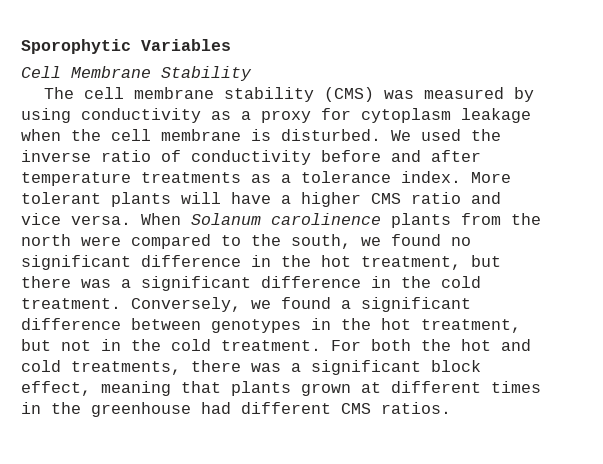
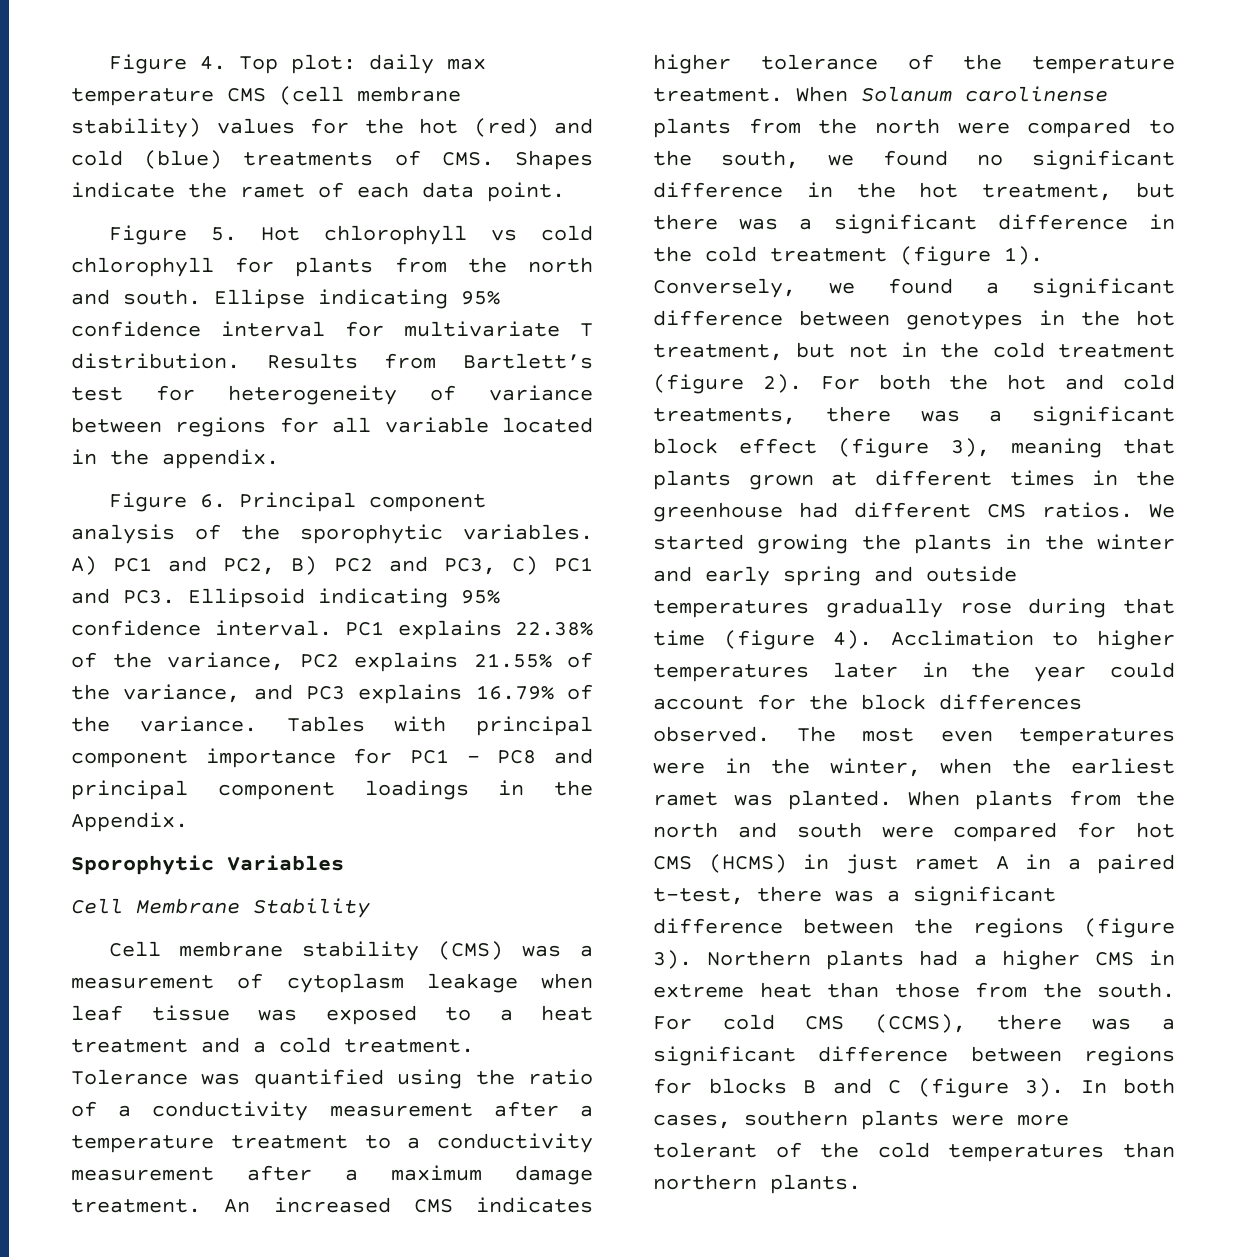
(21, 46) none -> [108,54,486,74] [71,86,461,106] [71,118,593,138] [71,150,593,170] [71,182,565,202] [108,225,593,245] [71,257,593,277] [71,289,500,309] [71,321,593,337] [71,353,593,369] [71,385,593,405] [71,417,593,437] [71,449,279,469] [108,492,486,512] [71,524,593,544] [71,556,593,575] [71,588,500,608] [71,620,593,640] [71,652,593,672] [71,684,593,704] [71,716,593,736] [71,748,593,768] [71,780,593,800] [71,812,188,832] Figure 4. Top plot: daily max temperature CMS (cell membrane stability) values for the hot (red) and cold (blue) treatments of CMS. Shapes indicate the ramet of each data point. // Figure 5. Hot chlorophyll vs cold chlorophyll for plants from the north and south. Ellipse indicating 95% confidence interval for multivariate T distribution. Results from Bartlett’s test for heterogeneity of variance between regions for all variable located in the appendix. // Figure 6. Principal component analysis of the sporophytic variables. A) PC1 and PC2, B) PC2 and PC3, C) PC1 and PC3. Ellipsoid indicating 95% confidence interval. PC1 explains 22.38% of the variance, PC2 explains 21.55% of the variance, and PC3 explains 16.79% of the variance. Tables with principal component importance for PC1 – PC8 and principal component loadings in the Appendix. //
[44,87,125,99] The cell -> [108,941,161,957] Cell
[424,87,535,102] [21,108,531,123] [21,129,501,141] [21,150,481,165] [21,171,511,186] [21,192,501,207] [21,213,131,225] measured by using conductivity as a proxy for cytoplasm leakage when the cell membrane is disturbed. We used the inverse ratio of conductivity before and after temperature treatments as a tolerance index. More tolerant plants will have a higher CMS ratio and vice versa. -> [580,945,593,957] [71,973,593,993] [71,1005,593,1025] [71,1037,474,1053] [71,1069,593,1089] [71,1101,593,1121] [71,1133,593,1153] [71,1165,593,1185] [71,1197,593,1213] [653,54,1175,74] [653,88,783,102] a measurement of cytoplasm leakage when leaf tissue was exposed to a heat treatment and a cold treatment. Tolerance was quantified using the ratio of a conductivity measurement after a temperature treatment to a conductivity measurement after a maximum damage treatment. An increased CMS indicates higher tolerance of the temperature treatment.
[271,213,381,225] carolinence -> [965,86,1108,102] carolinense
[21,298,121,309] treatment. -> [770,246,1043,266] treatment (figure 1).
[221,340,321,351] treatment. -> [1058,344,1175,358] [653,374,802,394] treatment (figure 2).
[21,381,91,396] effect, -> [739,438,990,458] effect (figure 3),
(451, 408) none -> [1149,504,1175,518] [653,534,1175,554] [653,566,1017,586] [653,598,1175,618] [653,630,1175,650] [653,662,1175,682] [653,694,1082,710] [653,726,1175,746] [653,758,1175,777] [653,790,1175,810] [653,822,1175,842] [653,854,1175,874] [653,886,1056,906] [653,918,1175,938] [653,950,1175,970] [653,982,1175,998] [653,1014,1175,1033] [653,1046,1175,1066] [653,1078,1175,1098] [653,1110,1069,1130] [653,1142,1175,1162] [653,1174,861,1194] We started growing the plants in the winter and early spring and outside temperatures gradually rose during that time (figure 4). Acclimation to higher temperatures later in the year could account for the block differences observed. The most even temperatures were in the winter, when the earliest ramet was planted. When plants from the north and south were compared for hot CMS (HCMS) in just ramet A in a paired t-test, there was a significant difference between the regions (figure 3). Northern plants had a higher CMS in extreme heat than those from the south. For cold CMS (CCMS), there was a significant difference between regions for blocks B and C (figure 3). In both cases, southern plants were more tolerant of the cold temperatures than northern plants.

